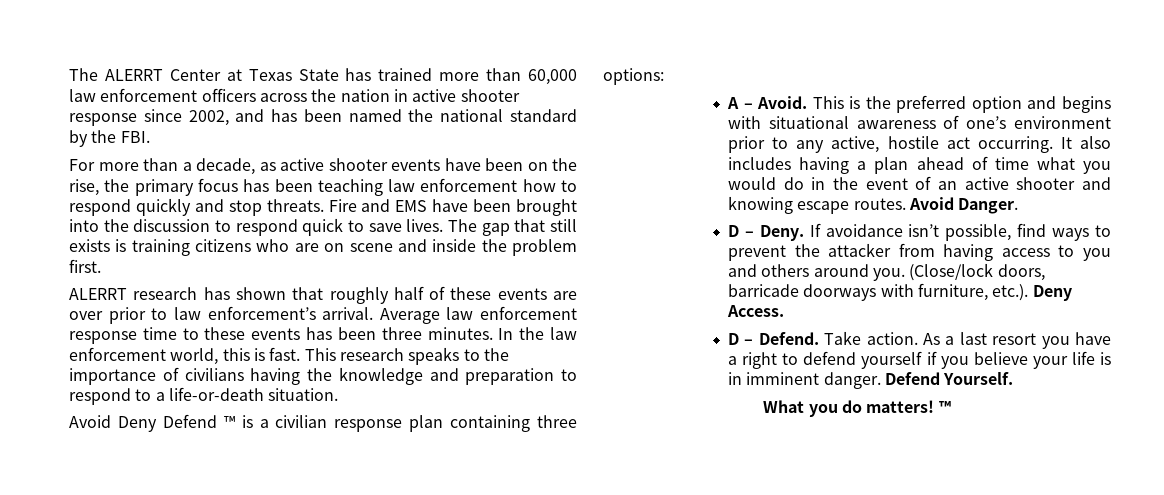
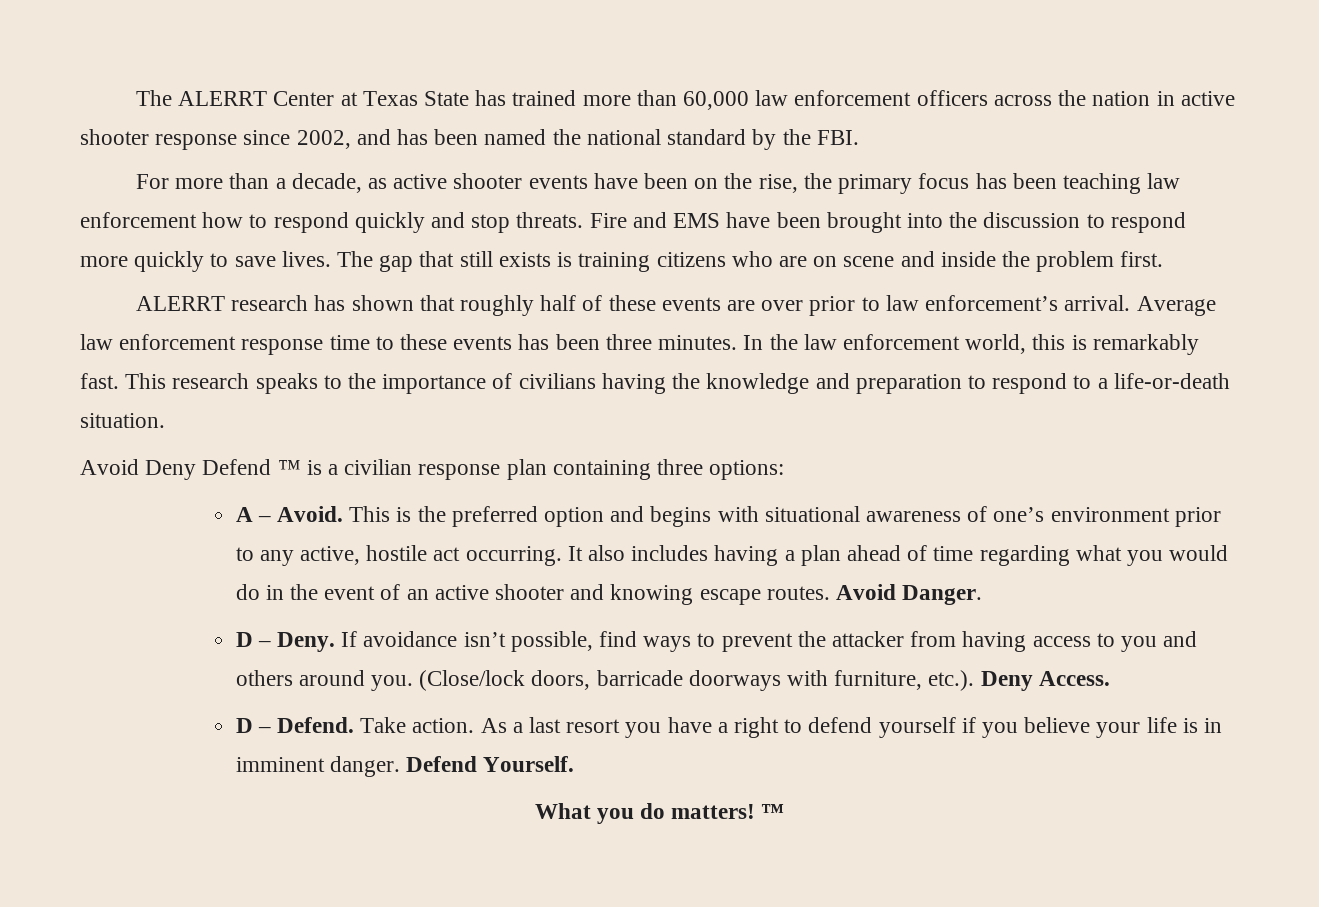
[302,218,344,236] quick -> [80,251,205,272] more quickly
(265, 354) none -> [1092,334,1199,355] remarkably
(1029, 163) none -> [979,545,1070,566] regarding

